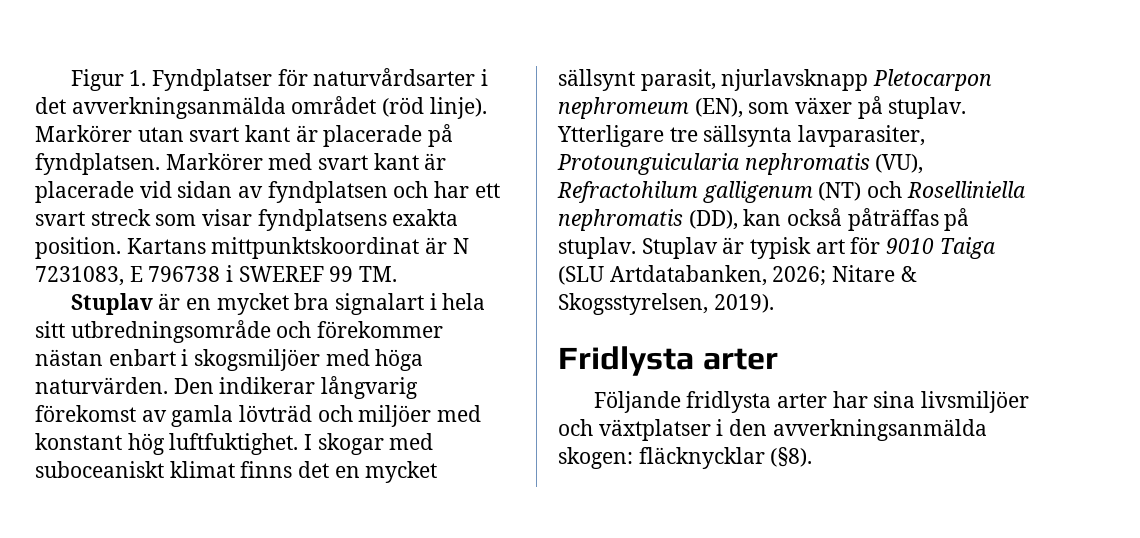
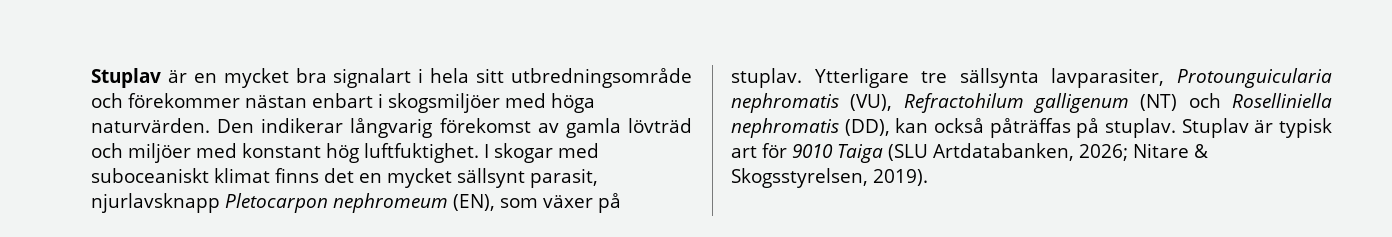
[70,68,488,91] [35,96,487,119] [35,124,454,147] [35,153,447,175] [35,181,500,203] [35,209,459,231] [35,237,469,259] [35,265,398,286] Figur 1. Fyndplatser för naturvårdsarter i det avverkningsanmälda området (röd linje). Markörer utan svart kant är placerade på fyndplatsen. Markörer med svart kant är placerade vid sidan av fyndplatsen och har ett svart streck som visar fyndplatsens exakta position. Kartans mittpunktskoordinat är N 7231083, E 796738 i SWEREF 99 TM. // -> (91, 78) none
[558,346,778,376] [593,391,1029,413] [558,419,987,441] [558,447,813,469] // Fridlysta arter // Följande fridlysta arter har sina livsmiljöer och växtplatser i den avverkningsanmälda skogen: fläcknycklar (§8). -> (928, 177) none

